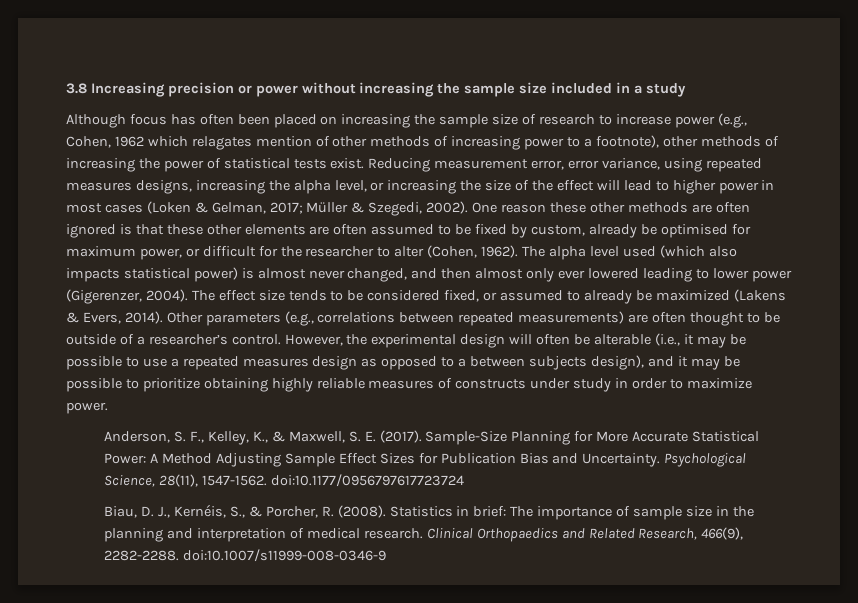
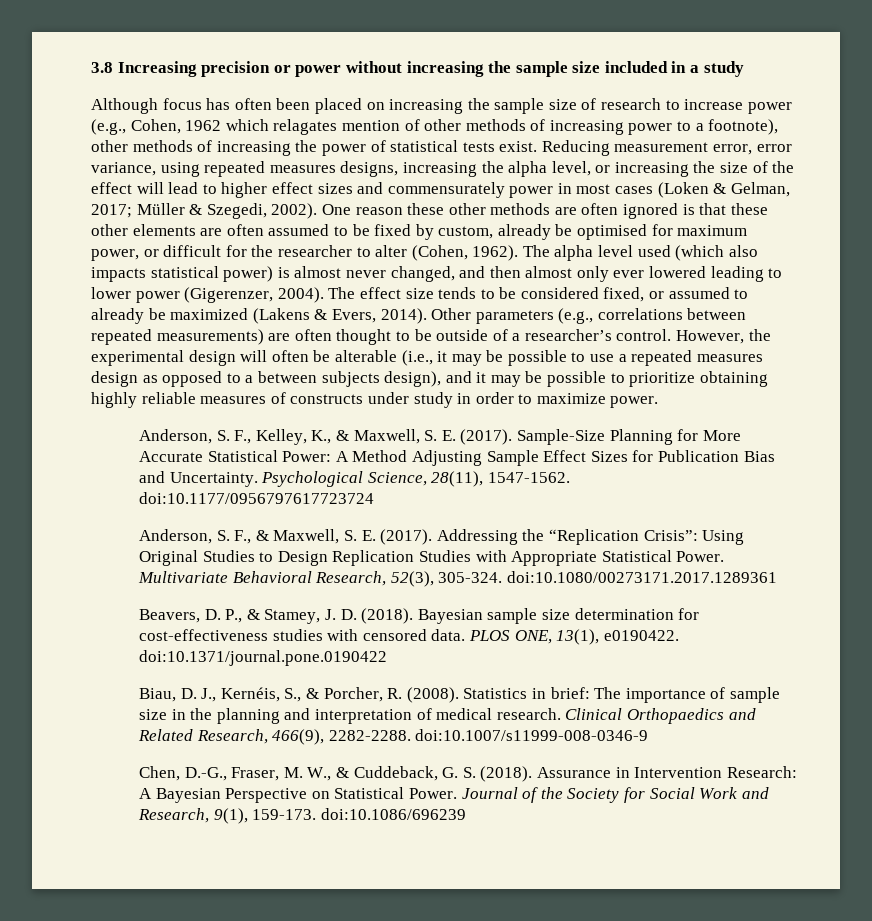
(716, 187) none -> [271,182,505,198] effect sizes and commensurately
(465, 480) none -> [139,529,745,545] [139,550,725,566] [138,571,778,587] [139,608,700,624] [139,629,679,645] [139,650,388,666] // Anderson, S. F., & Maxwell, S. E. (2017). Addressing the “Replication Crisis”: Using Original Studies to Design Replication Studies with Appropriate Statistical Power. Multivariate Behavioral Research, 52(3), 305-324. doi:10.1080/00273171.2017.1289361 // Beavers, D. P., & Stamey, J. D. (2018). Bayesian sample size determination for cost-effectiveness studies with censored data. PLOS ONE, 13(1), e0190422. doi:10.1371/journal.pone.0190422
(387, 555) none -> [139,766,797,782] [139,787,769,803] [138,808,466,824] // Chen, D.-G., Fraser, M. W., & Cuddeback, G. S. (2018). Assurance in Intervention Research: A Bayesian Perspective on Statistical Power. Journal of the Society for Social Work and Research, 9(1), 159-173. doi:10.1086/696239

